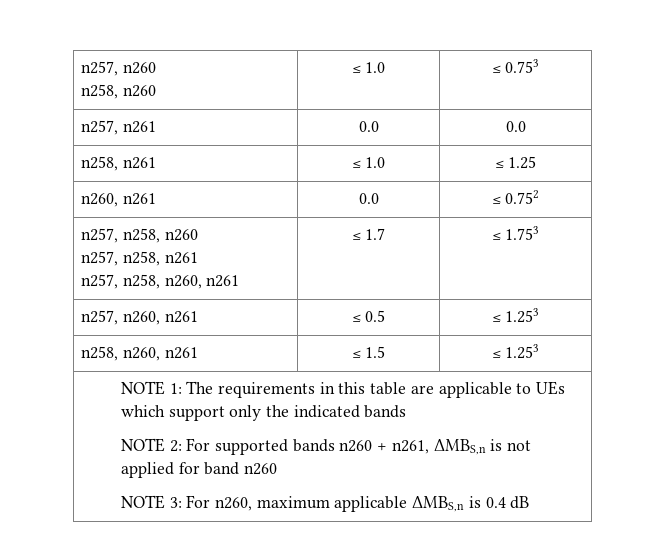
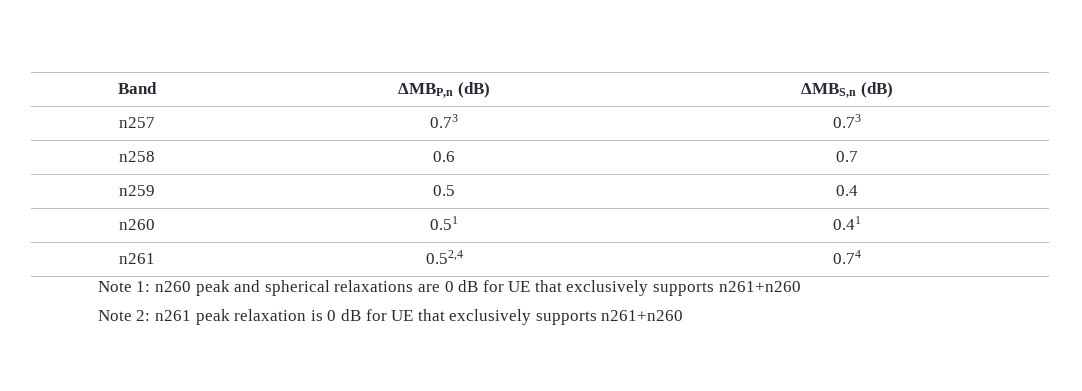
[81,61,156,76] [81,84,156,99] [351,62,386,73] [491,59,540,73] [81,120,156,135] [358,121,379,132] [505,121,526,132] [81,156,156,171] [351,157,386,168] [494,156,537,169] [81,193,156,207] [358,193,379,204] [491,190,540,204] [81,228,198,243] [81,251,198,266] [81,274,240,289] [351,228,386,240] [491,226,540,240] [81,310,198,325] [351,310,386,322] [491,308,540,323] [81,346,198,361] [351,346,386,358] [491,344,540,359] [120,381,566,398] [120,405,407,421] [120,438,532,455] [120,462,277,478] [120,495,530,512] n257, n260 // n258, n260 | ≤ 1.0 | ≤ 0.753 // n257, n261 | 0.0 | 0.0 // n258, n261 | ≤ 1.0 | ≤ 1.25 // n260, n261 | 0.0 | ≤ 0.752 // n257, n258, n260 // n257, n258, n261 // n257, n258, n260, n261 | ≤ 1.7 | ≤ 1.753 // n257, n260, n261 | ≤ 0.5 | ≤ 1.253 // n258, n260, n261 | ≤ 1.5 | ≤ 1.253 // NOTE 1: The requirements in this table are applicable to UEs which support only the indicated bands // NOTE 2: For supported bands n260 + n261, ΔMBS,n is not applied for band n260 // NOTE 3: For n260, maximum applicable ΔMBS,n is 0.4 dB -> [118,82,157,94] [398,82,490,98] [801,82,893,98] [119,117,155,128] [430,114,459,128] [833,114,861,128] [119,151,155,162] [433,151,456,162] [836,151,858,162] [119,185,155,196] [433,185,456,196] [836,185,858,196] [119,219,155,230] [430,216,459,230] [833,216,861,230] [119,253,155,264] [425,250,463,264] [833,250,861,264] [97,280,801,296] [97,309,684,325] Band | ΔMBP,n (dB) | ΔMBS,n (dB) // n257 | 0.73 | 0.73 // n258 | 0.6 | 0.7 // n259 | 0.5 | 0.4 // n260 | 0.51 | 0.41 // n261 | 0.52,4 | 0.74 // Note 1: n260 peak and spherical relaxations are 0 dB for UE that exclusively supports n261+n260 // Note 2: n261 peak relaxation is 0 dB for UE that exclusively supports n261+n260

